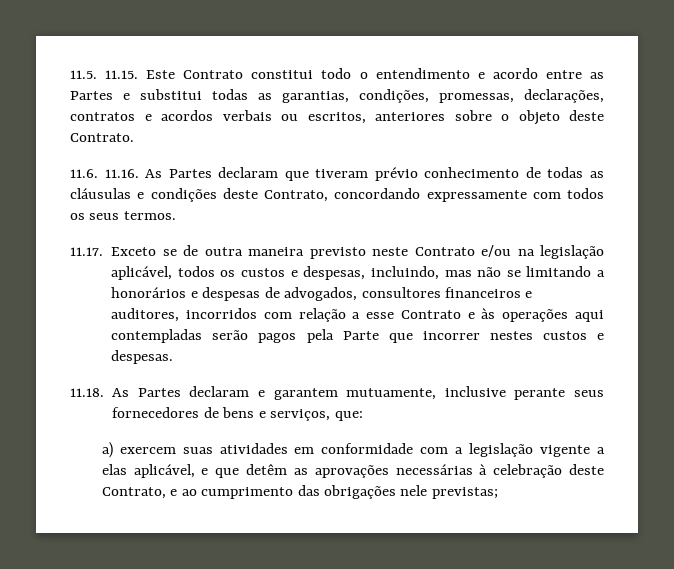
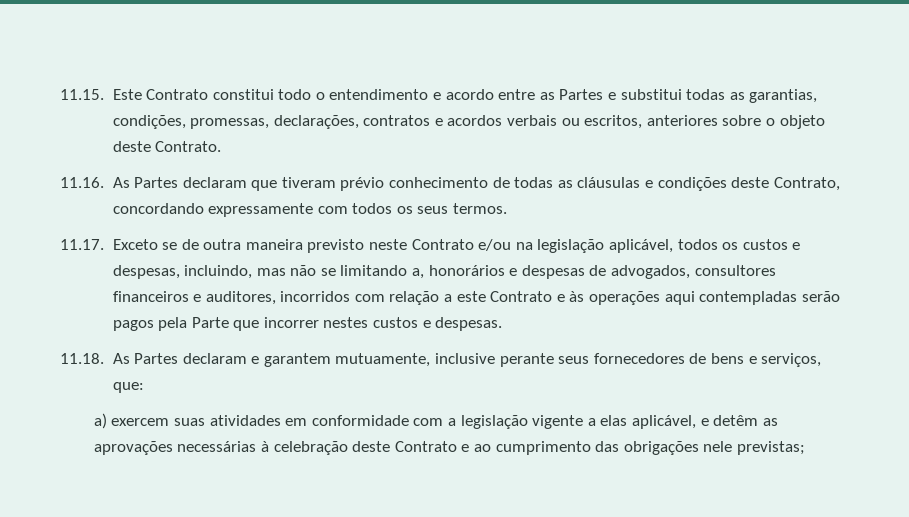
[70,70,97,79] 11.5. -> (60, 94) none
[70,169,98,178] 11.6. -> (222, 146) none
[597,270,606,277] a -> [412,268,425,279] a,
[366,312,395,319] esse -> [456,291,486,302] este
[215,468,240,478] que -> (709, 422) none
[101,487,166,499] Contrato, -> [394,441,457,452] Contrato

